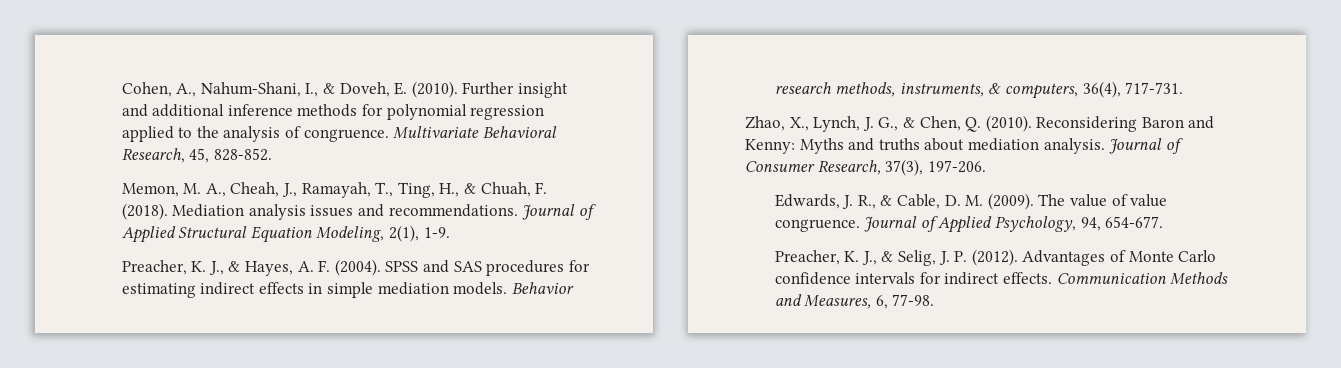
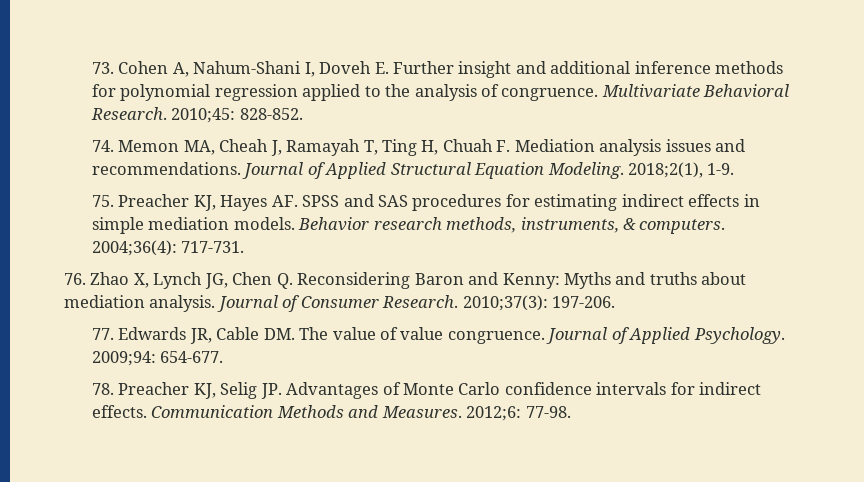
[121,81,458,98] Cohen, A., Nahum-Shani, I., & Doveh, E. (2010). -> [91,61,389,77] 73. Cohen A, Nahum-Shani I, Doveh E.
[121,148,210,163] Research, 45, -> [90,107,236,123] Research. 2010;45:
[121,182,548,198] [121,203,168,220] Memon, M. A., Cheah, J., Ramayah, T., Ting, H., & Chuah, F. (2018). -> [91,139,511,156] 74. Memon MA, Cheah J, Ramayah T, Ting H, Chuah F.
[316,225,419,242] Modeling, 2(1), -> [547,162,703,179] Modeling. 2018;2(1),
[121,259,381,276] Preacher, K. J., & Hayes, A. F. (2004). -> [91,194,298,211] 75. Preacher KJ, Hayes AF.
[1004,81,1121,99] computers, 36(4), -> [639,219,726,234] [91,240,177,256] computers. 2004;36(4):
[745,115,1032,132] Zhao, X., Lynch, J. G., & Chen, Q. (2010). -> [64,272,293,289] 76. Zhao X, Lynch JG, Chen Q.
[817,159,924,176] Research, 37(3), -> [382,295,548,311] Research. 2010;37(3):
[774,193,1034,210] Edwards, J. R., & Cable, D. M. (2009). -> [91,327,295,344] 77. Edwards JR, Cable DM.
[994,216,1101,232] Psychology, 94, -> [693,327,785,344] [91,351,156,366] Psychology. 2009;94:
[774,249,1018,266] Preacher, K. J., & Selig, J. P. (2012). -> [91,382,282,399] 78. Preacher KJ, Selig JP.
[804,295,888,309] Measures, 6, -> [381,406,522,421] Measures. 2012;6:

